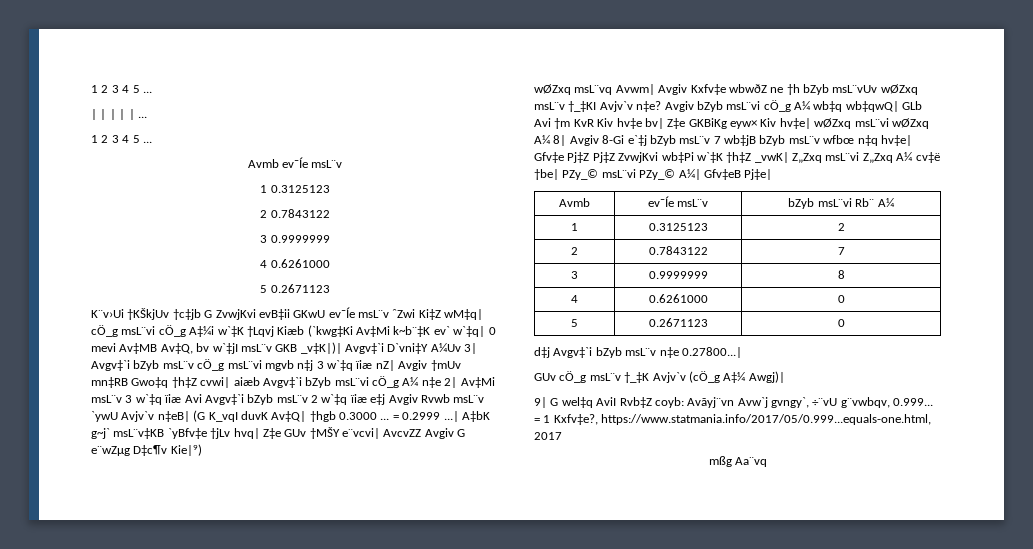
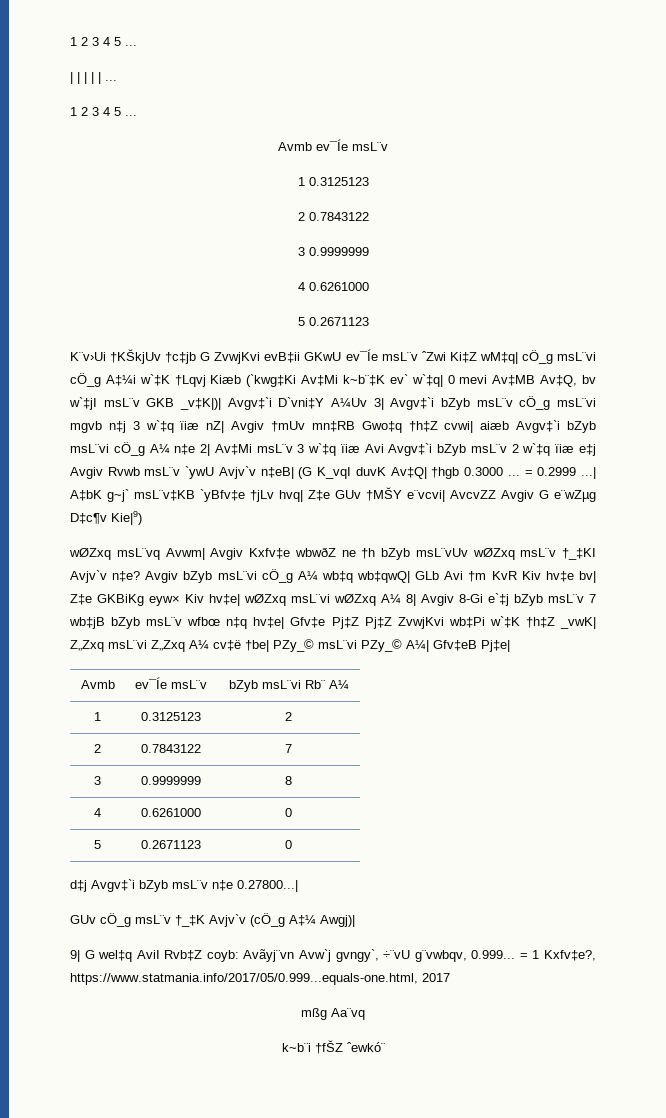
(768, 462) none -> [281,1040,385,1054] // k~b¨i †fŠZ ˆewkó¨

